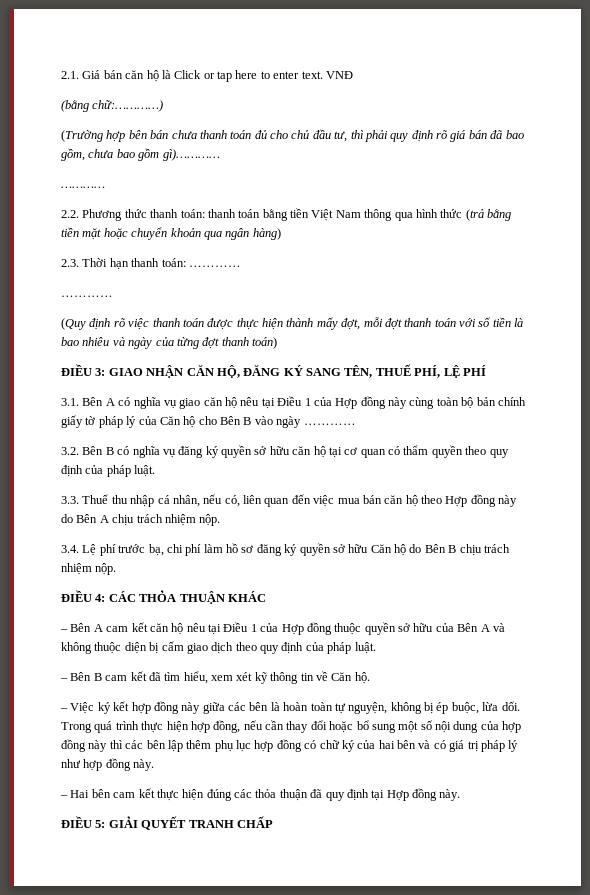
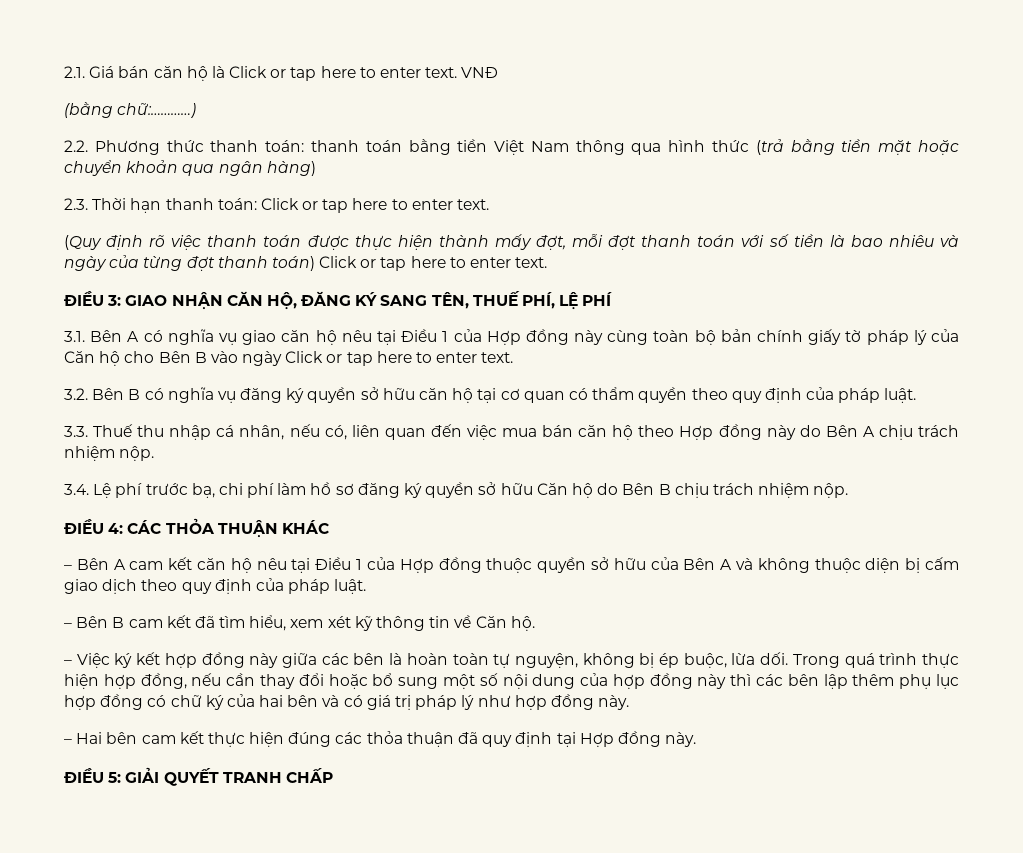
[61,129,524,142] [61,148,220,161] [61,186,105,188] // (Trường hợp bên bán chưa thanh toán đủ cho chủ đầu tư, thì phải quy định rõ giá bán đã bao gồm, chưa bao gồm gì)………… // ………… -> (197, 110) none
[188,265,241,267] [61,295,113,297] ………… // ………… -> [260,198,490,213] Click or tap here to enter text.
(277, 343) none -> [319,256,548,271] Click or tap here to enter text.
[303,423,356,425] ………… -> [285,351,514,366] Click or tap here to enter text.

